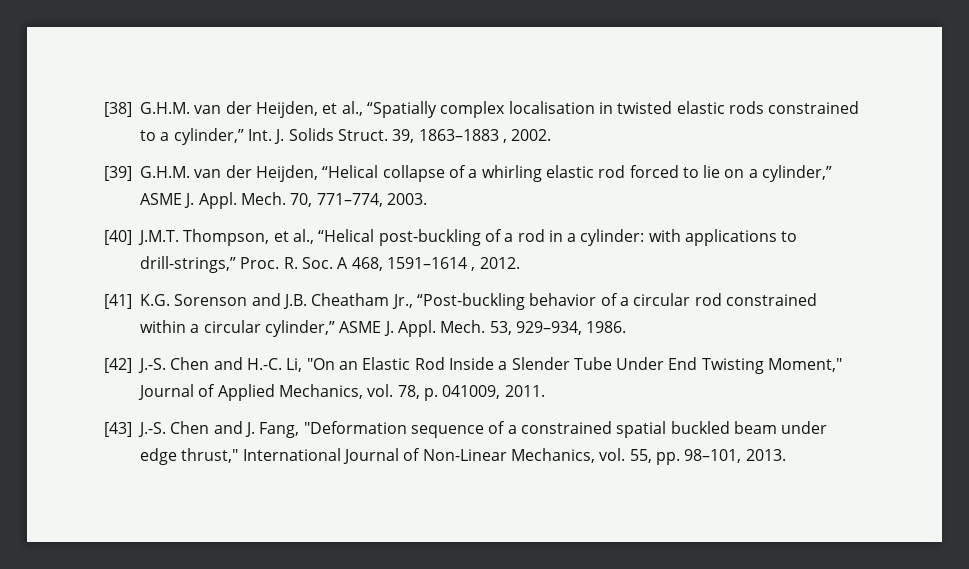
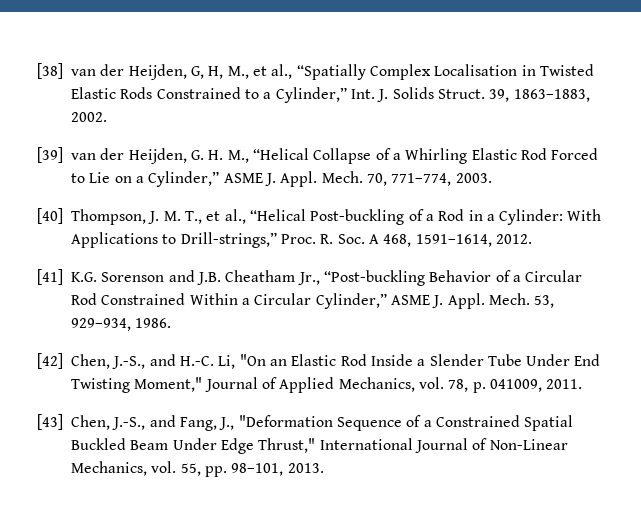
[140,101,860,118] G.H.M. van der Heijden, et al., “Spatially complex localisation in twisted elastic rods constrained -> [71,64,594,80] [71,87,241,99] van der Heijden, G, H, M., et al., “Spatially Complex Localisation in Twisted Elastic Rods Constrained
[173,128,244,145] cylinder,” -> [275,87,347,103] Cylinder,”
[418,129,507,143] 1863–1883 , -> [513,89,590,102] 1863–1883,
[140,165,721,182] G.H.M. van der Heijden, “Helical collapse of a whirling elastic rod forced to lie -> [71,148,599,164] [71,172,111,183] van der Heijden, G. H. M., “Helical Collapse of a Whirling Elastic Rod Forced to Lie
[762,165,833,182] cylinder,” -> [148,171,220,187] Cylinder,”
[138,229,270,246] J.M.T. Thompson, -> [71,209,202,225] Thompson, J. M. T.,
[378,229,545,246] post-buckling of a rod -> [310,209,465,225] Post-buckling of a Rod
[580,229,798,246] [140,256,236,273] cylinder: with applications to drill-strings,” -> [499,209,602,225] [71,232,277,248] Cylinder: With Applications to Drill-strings,”
[386,257,476,271] 1591–1614 , -> [415,234,492,247] 1591–1614,
[529,293,817,306] [140,320,335,337] behavior of a circular rod constrained within a circular cylinder,” -> [429,270,583,282] [71,293,387,309] Behavior of a Circular Rod Constrained Within a Circular Cylinder,”
[138,357,210,373] J.-S. Chen -> [71,354,146,369] Chen, J.-S.,
[138,421,828,438] [140,448,239,465] J.-S. Chen and J. Fang, "Deformation sequence of a constrained spatial buckled beam under edge thrust," -> [71,415,574,431] [71,438,316,454] Chen, J.-S., and Fang, J., "Deformation Sequence of a Constrained Spatial Buckled Beam Under Edge Thrust,"

